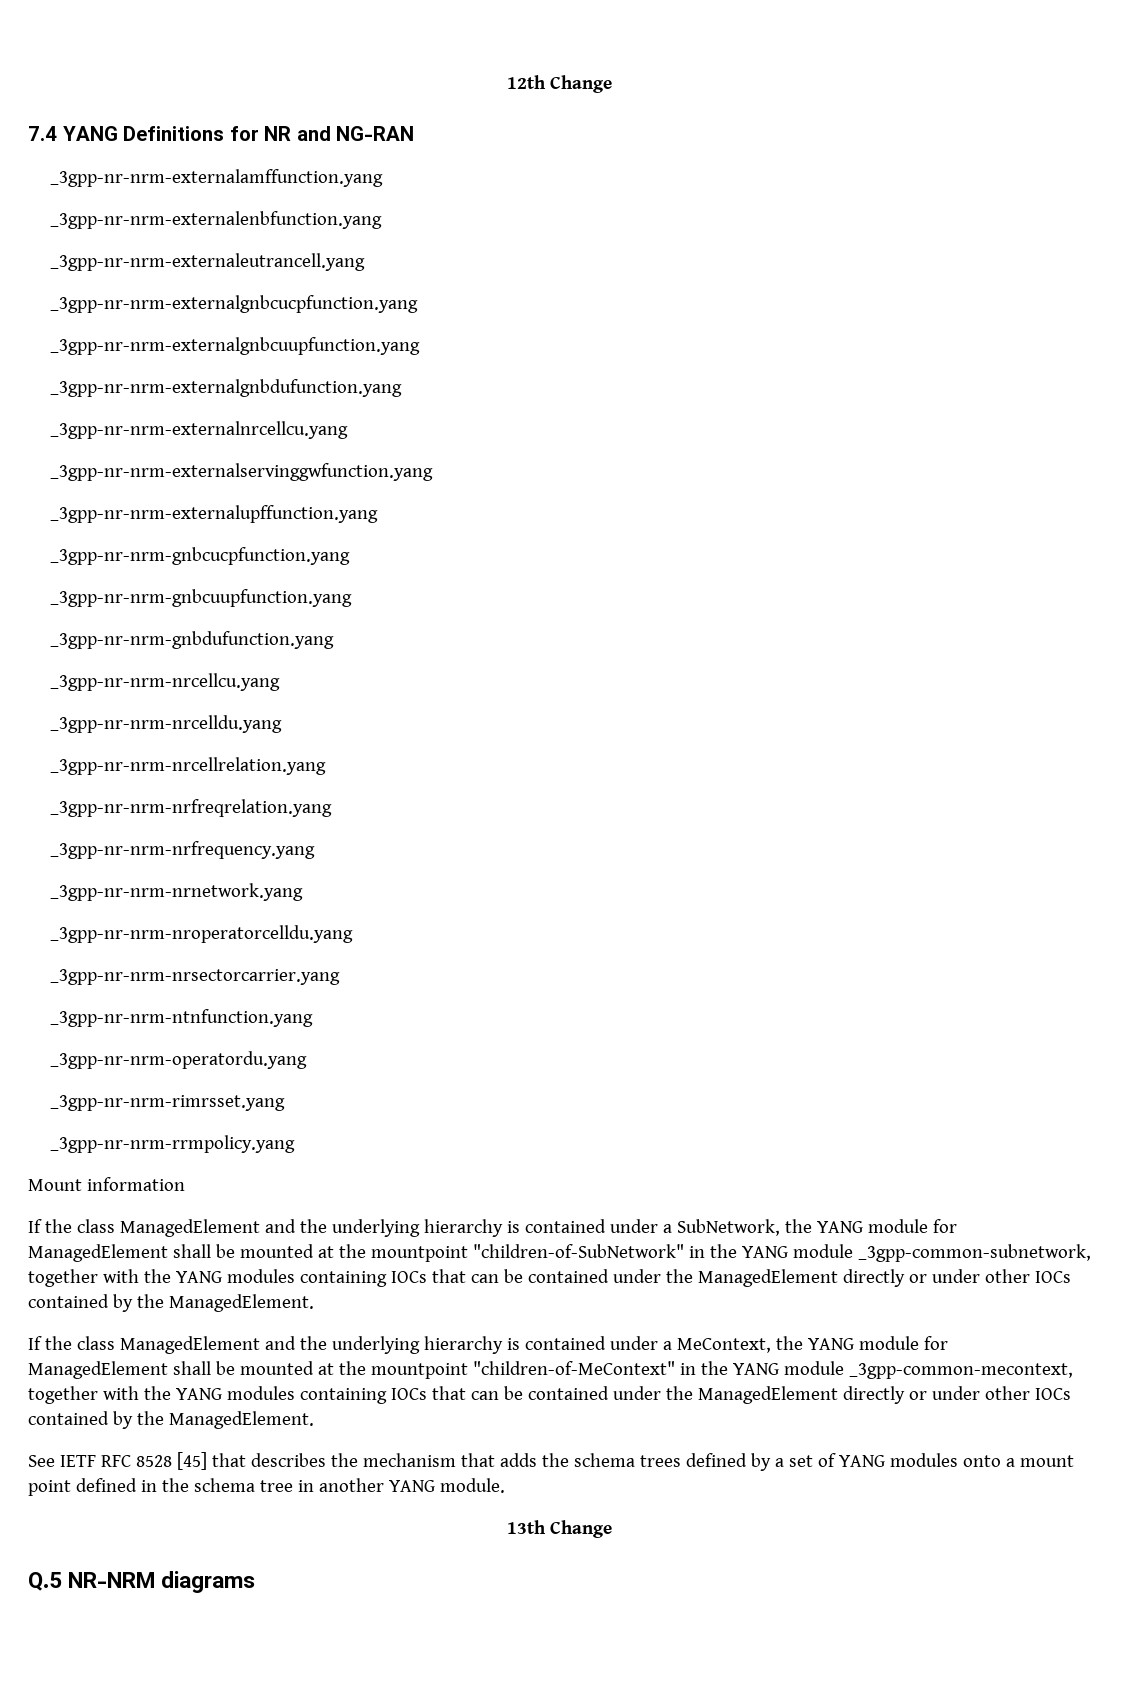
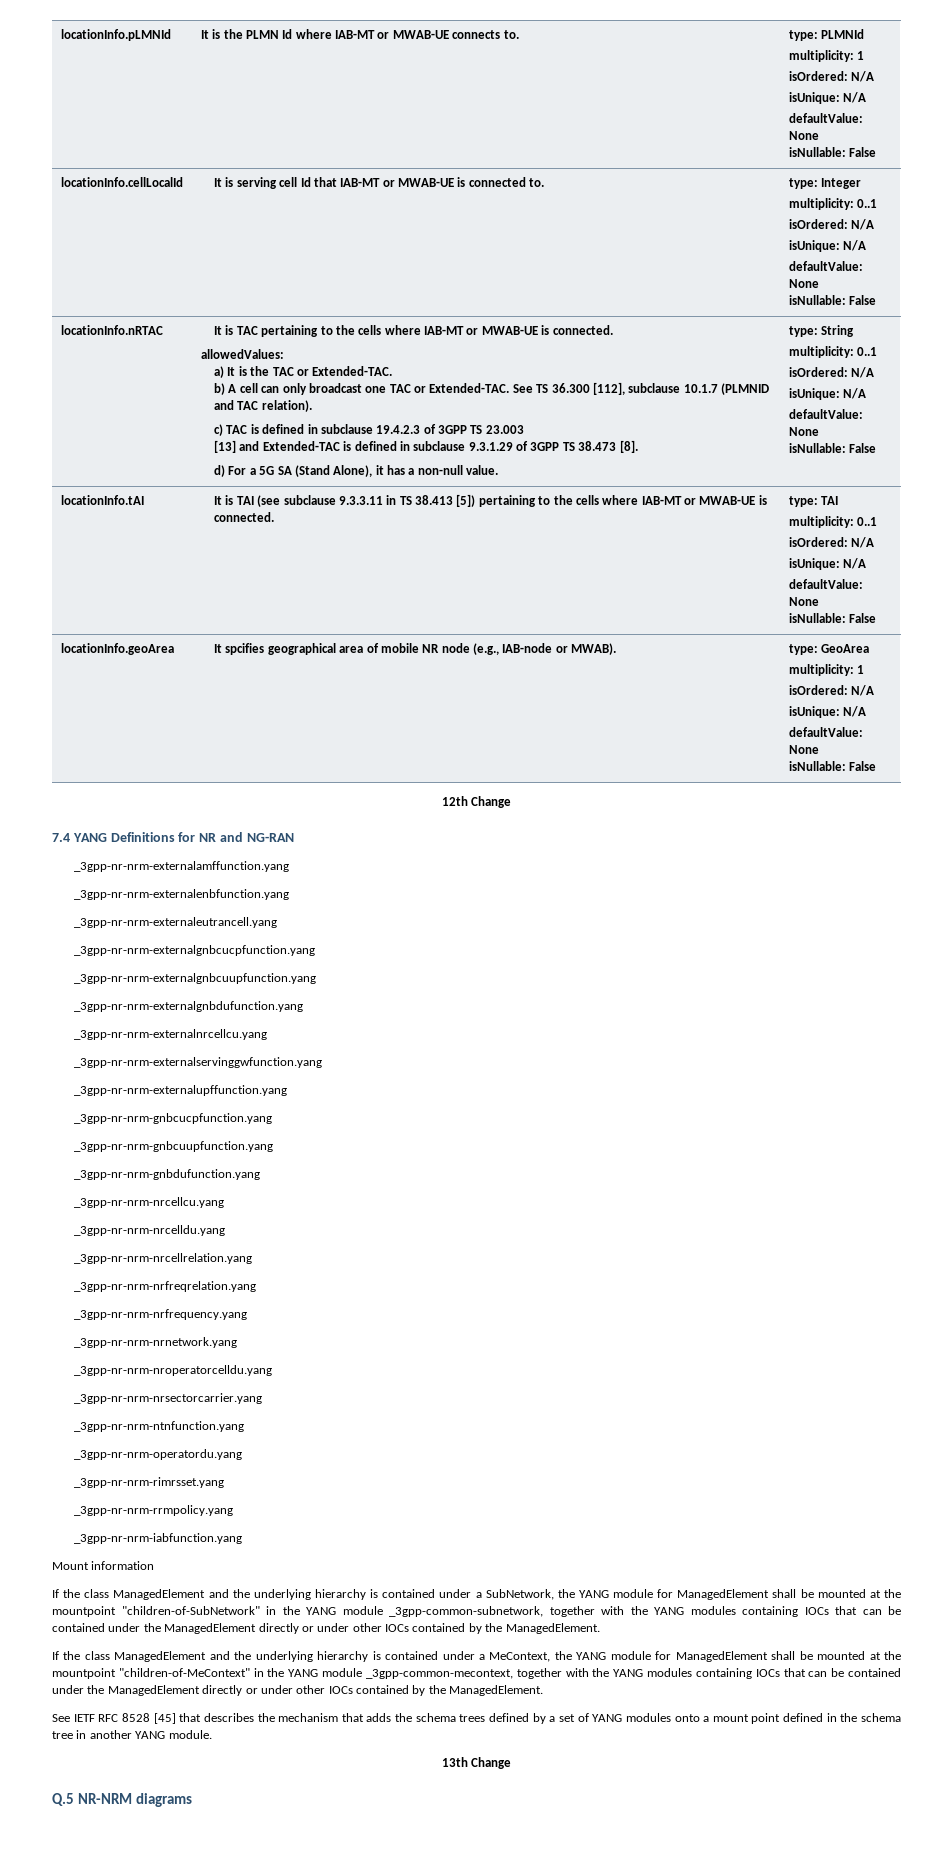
(507, 82) none -> [60,29,171,41] [200,29,519,39] [788,29,865,41] [788,50,865,62] [788,71,875,82] [788,92,867,104] [788,113,863,123] [788,131,819,140] [788,147,877,157] [60,177,183,187] [214,177,545,189] [788,178,862,189] [788,198,878,210] [788,219,875,230] [788,240,867,252] [788,261,863,271] [788,279,819,288] [788,295,877,305] [60,325,163,335] [214,325,613,337] [200,349,284,359] [214,366,393,378] [214,382,770,395] [214,400,312,412] [214,424,524,436] [214,440,638,453] [214,465,499,477] [788,325,855,337] [788,346,878,358] [788,367,875,378] [788,388,867,400] [788,409,863,419] [788,427,819,436] [788,443,877,453] [60,495,144,505] [214,494,767,507] [214,512,275,522] [788,496,839,507] [788,516,878,528] [788,537,875,548] [788,558,867,570] [788,579,863,589] [788,597,819,606] [788,613,877,623] [60,643,174,655] [214,643,617,655] [788,644,870,655] [788,664,865,676] [788,685,875,696] [788,706,867,718] [788,727,863,737] [788,745,819,754] [788,761,877,771] locationInfo.pLMNId | It is the PLMN Id where IAB-MT or MWAB-UE connects to. | type: PLMNId // multiplicity: 1 // isOrdered: N/A // isUnique: N/A // defaultValue: None // isNullable: False // locationInfo.cellLocalId | It is serving cell Id that IAB-MT or MWAB-UE is connected to. | type: Integer // multiplicity: 0..1 // isOrdered: N/A // isUnique: N/A // defaultValue: None // isNullable: False // locationInfo.nRTAC | It is TAC pertaining to the cells where IAB-MT or MWAB-UE is connected. // allowedValues: // a) It is the TAC or Extended-TAC. // b) A cell can only broadcast one TAC or Extended-TAC. See TS 36.300 [112], subclause 10.1.7 (PLMNID and TAC relation). // c) TAC is defined in subclause 19.4.2.3 of 3GPP TS 23.003 // [13] and Extended-TAC is defined in subclause 9.3.1.29 of 3GPP TS 38.473 [8]. // d) For a 5G SA (Stand Alone), it has a non-null value. | type: String // multiplicity: 0..1 // isOrdered: N/A // isUnique: N/A // defaultValue: None // isNullable: False // locationInfo.tAI | It is TAI (see subclause 9.3.3.11 in TS 38.413 [5]) pertaining to the cells where IAB-MT or MWAB-UE is connected. | type: TAI // multiplicity: 0..1 // isOrdered: N/A // isUnique: N/A // defaultValue: None // isNullable: False // locationInfo.geoArea | It spcifies geographical area of mobile NR node (e.g., IAB-node or MWAB). | type: GeoArea // multiplicity: 1 // isOrdered: N/A // isUnique: N/A // defaultValue: None // isNullable: False //
(295, 1144) none -> [74,1533,243,1544] // _3gpp-nr-nrm-iabfunction.yang

